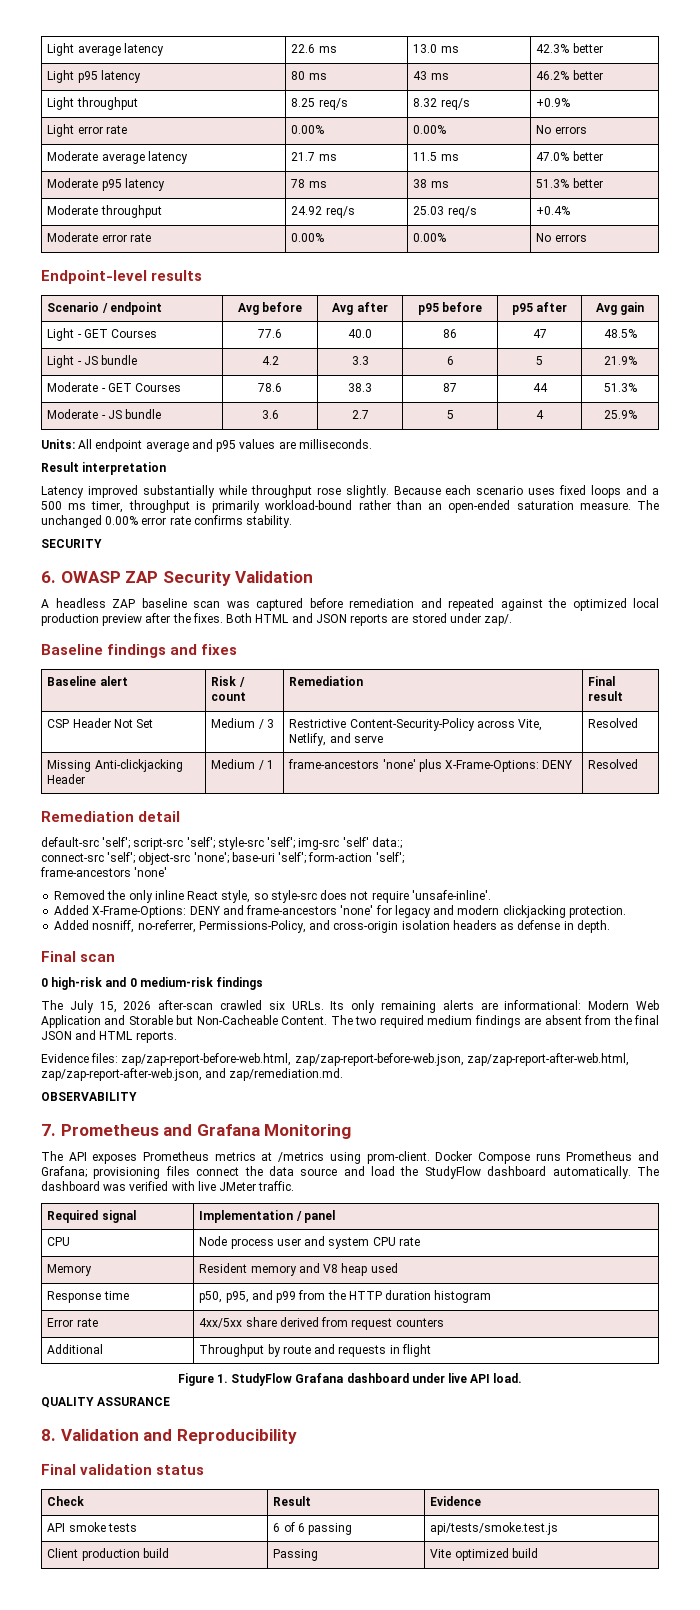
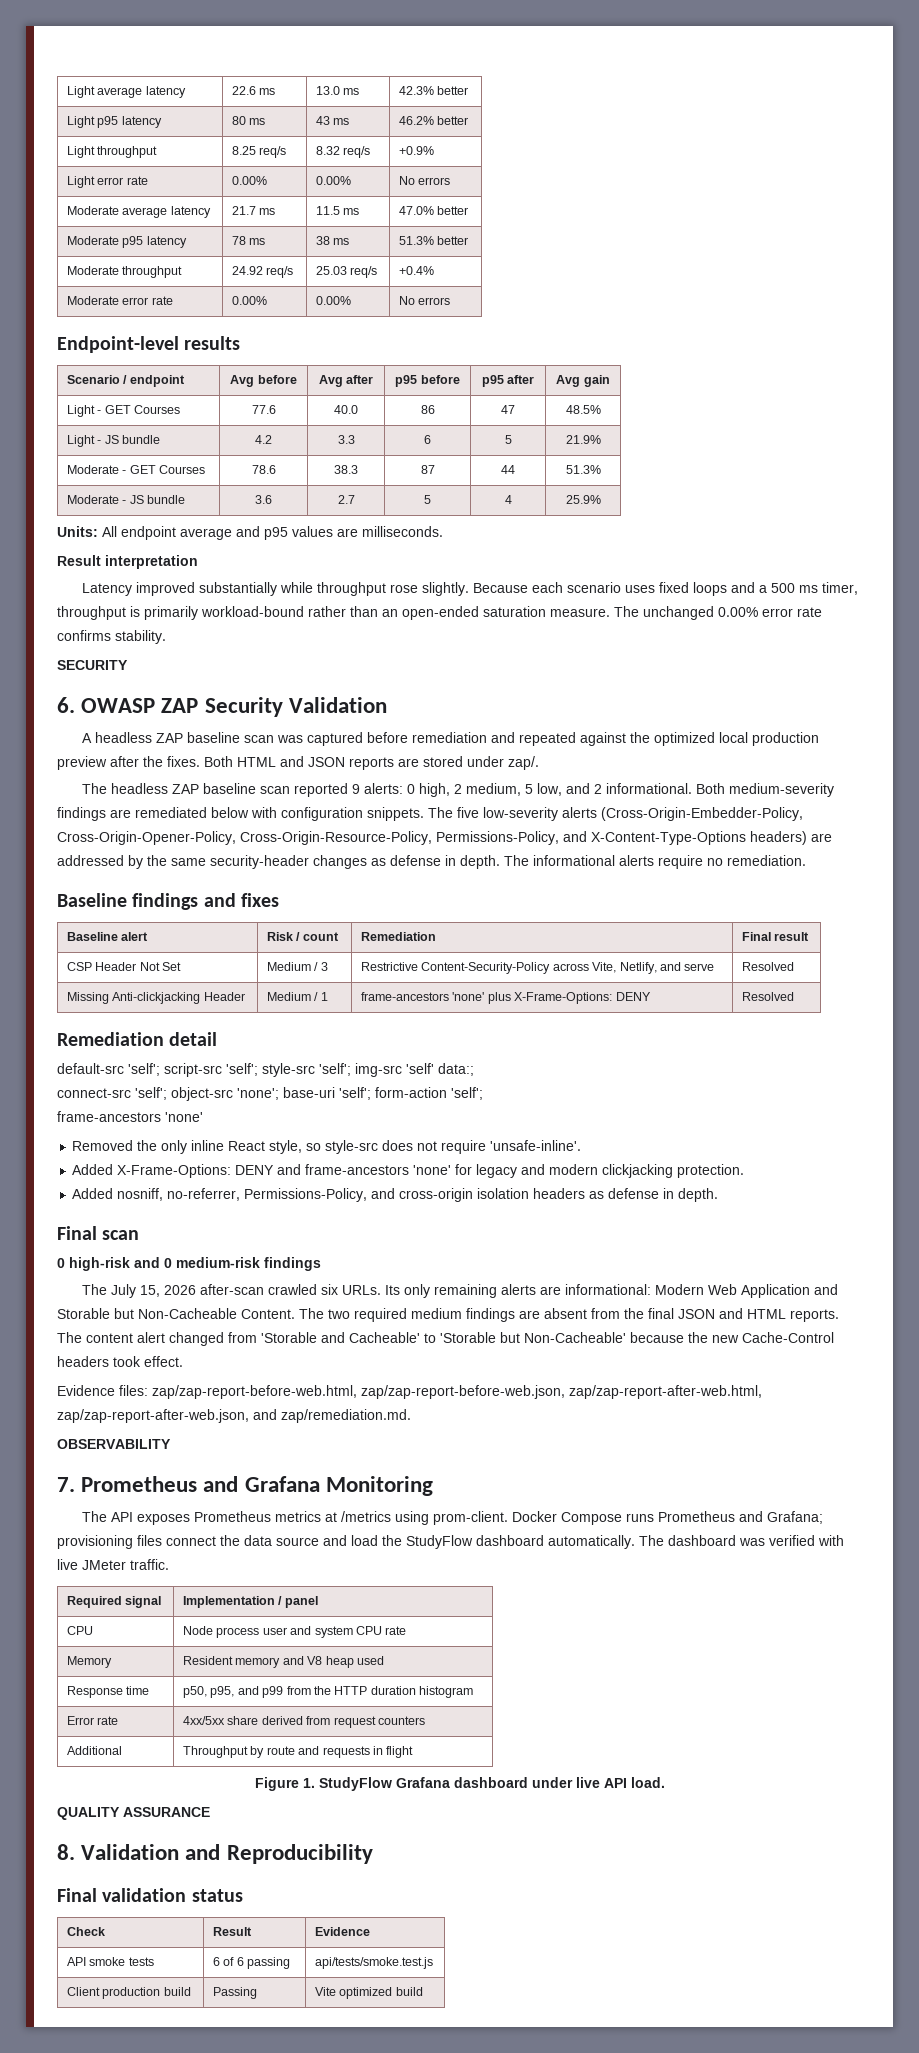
(513, 620) none -> [81,783,834,797] [57,807,803,821] [57,831,832,845] [57,855,806,869] // The headless ZAP baseline scan reported 9 alerts: 0 high, 2 medium, 5 low, and 2 informational. Both medium-severity findings are remediated below with configuration snippets. The five low-severity alerts (Cross-Origin-Embedder-Policy, Cross-Origin-Opener-Policy, Cross-Origin-Resource-Policy, Permissions-Policy, and X-Content-Type-Options headers) are addressed by the same security-header changes as defense in depth. The informational alerts require no remediation.
(177, 1037) none -> [57,1332,834,1346] [57,1356,183,1367] The content alert changed from 'Storable and Cacheable' to 'Storable but Non-Cacheable' because the new Cache-Control headers took effect.

